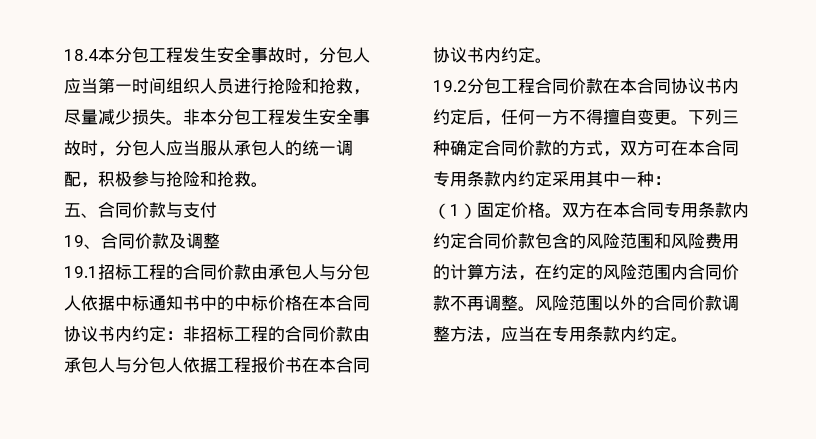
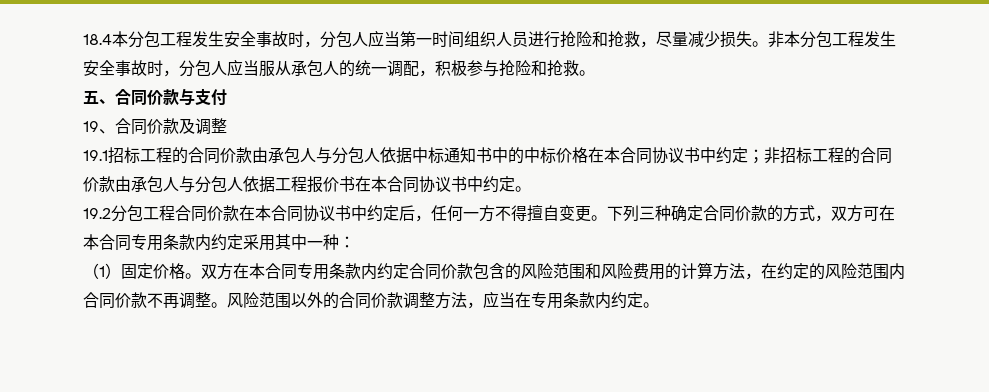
[115,326,183,342] 内约定： -> [700,147,764,164] 中约定；
[484,47,501,63] 内 -> [467,176,483,192] 中
[722,78,739,94] 内 -> [351,205,367,221] 中

